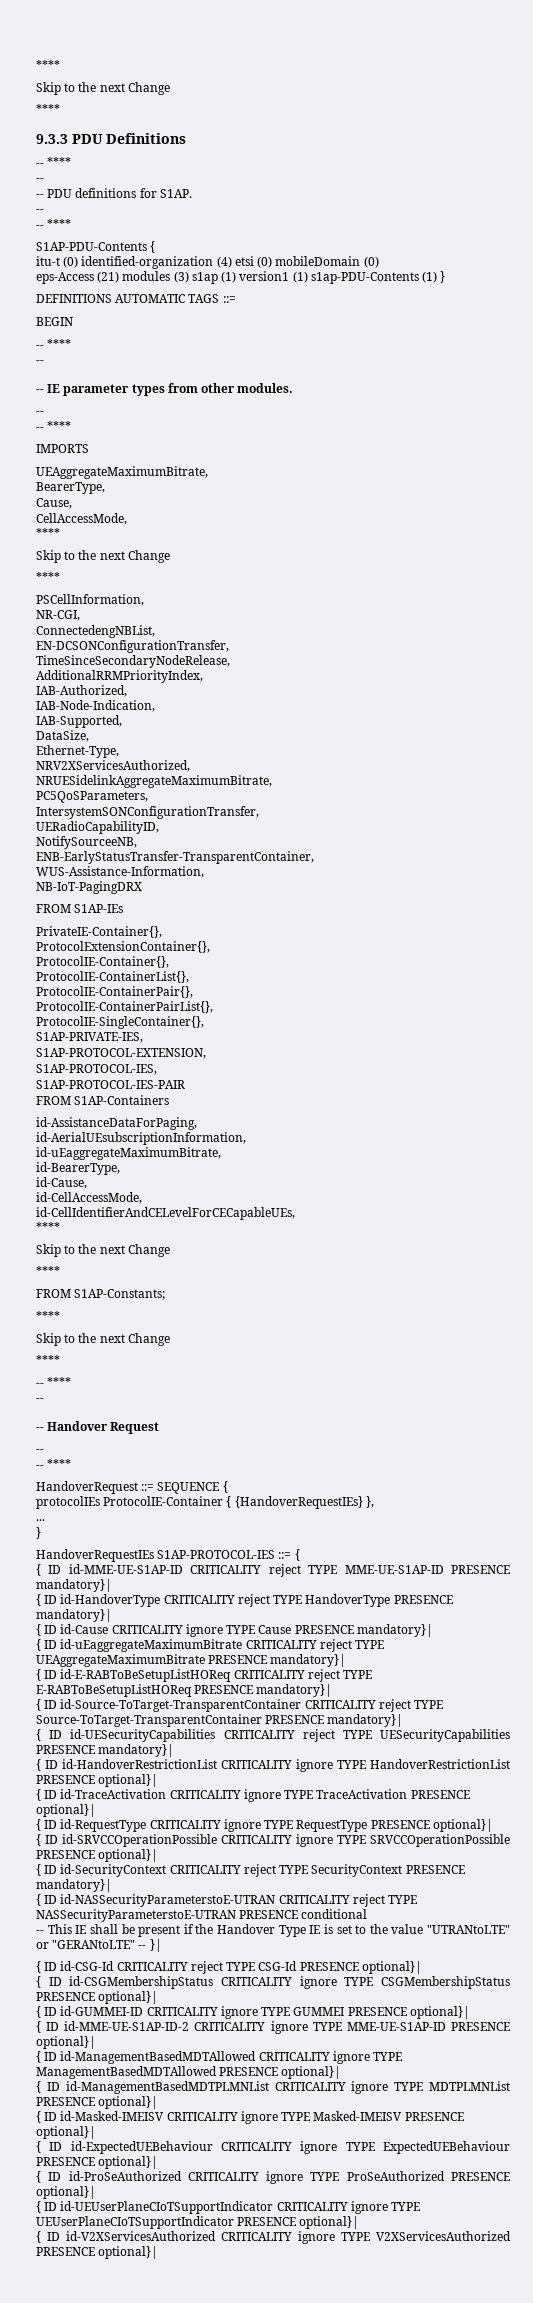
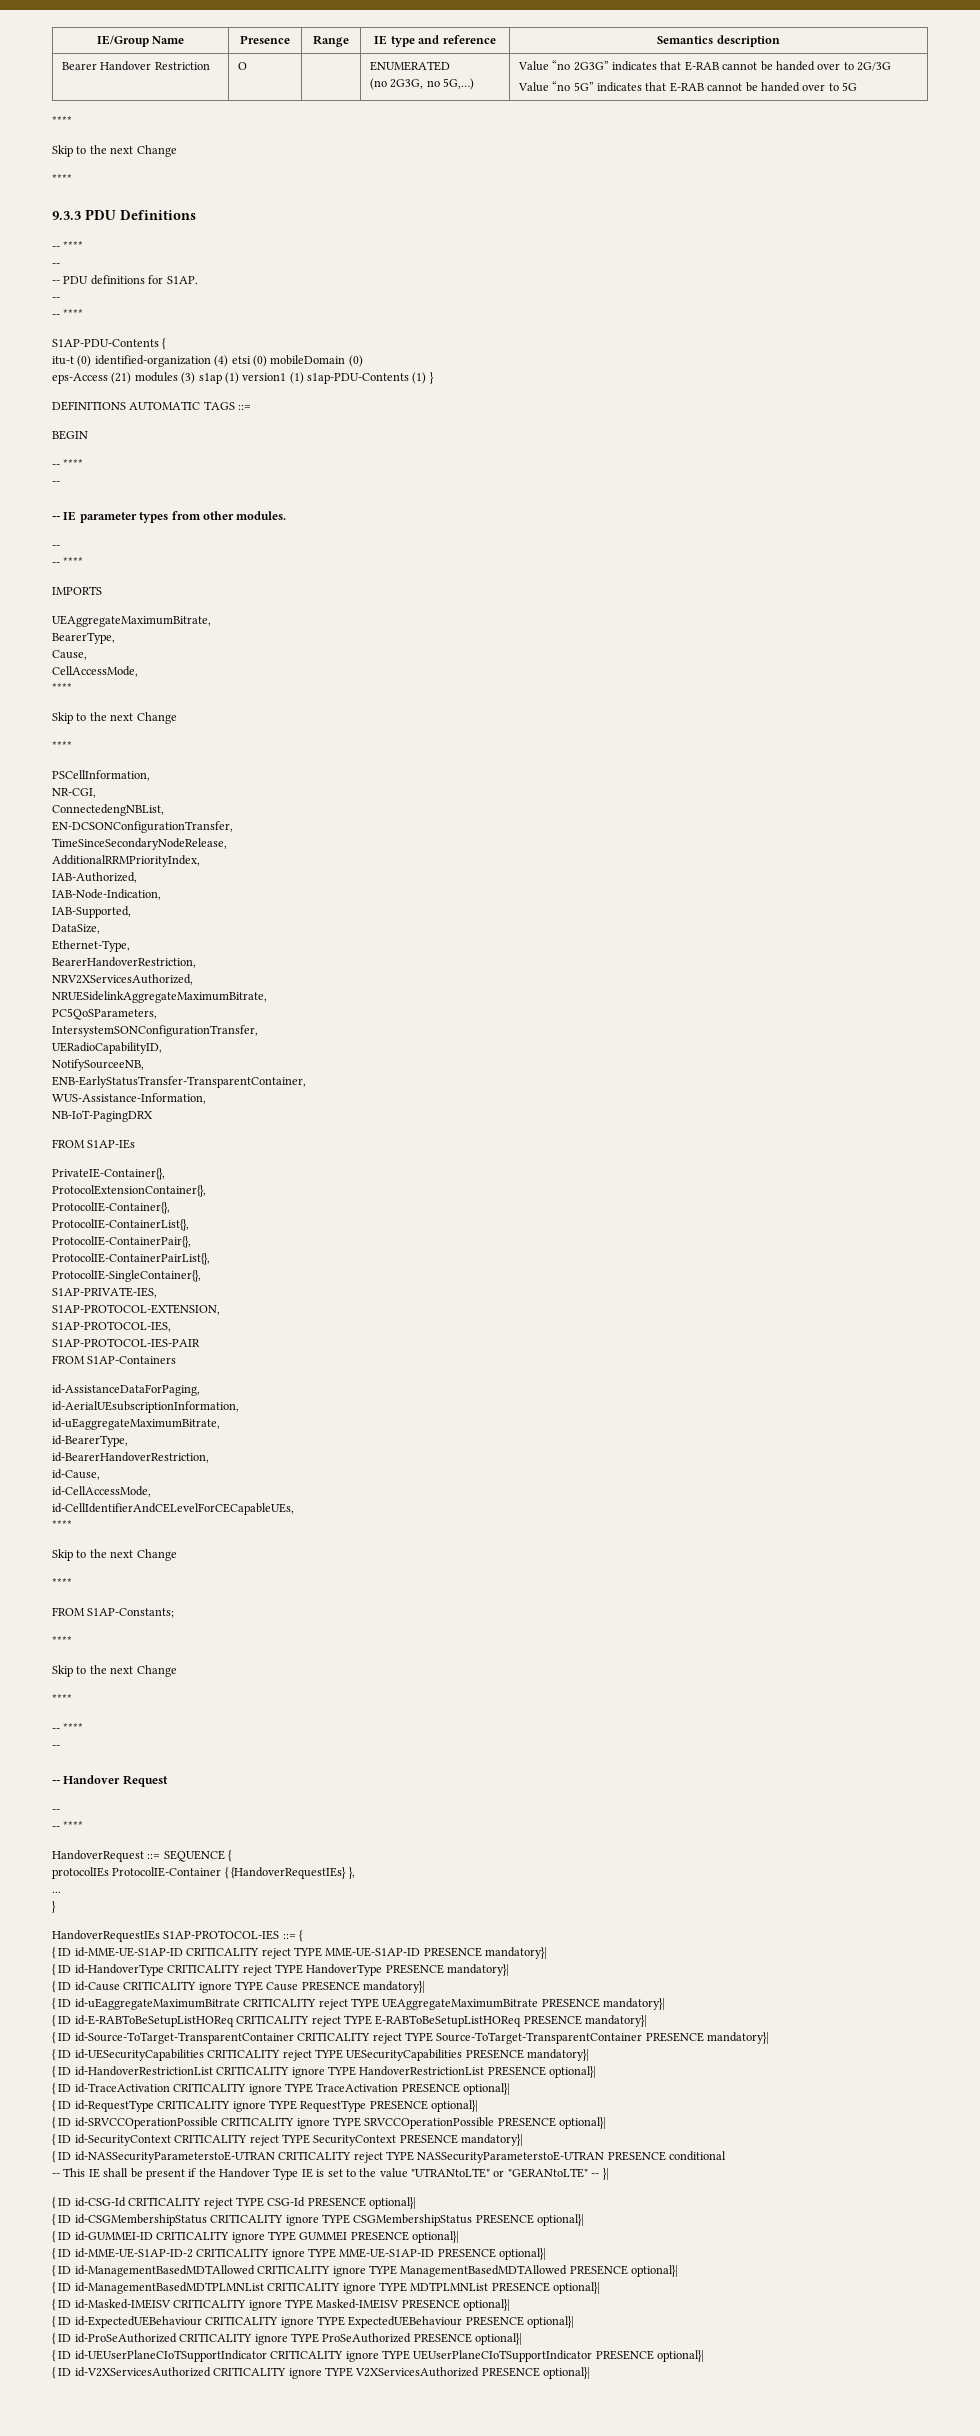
(36, 65) none -> [96,35,185,47] [240,35,290,44] [313,35,349,47] [374,35,496,47] [657,35,780,47] [61,61,210,71] [237,62,247,70] [369,61,450,71] [369,78,475,90] [517,60,892,71] [517,81,858,92] IE/Group Name | Presence | Range | IE type and reference | Semantics description // Bearer Handover Restriction | O | | ENUMERATED // (no 2G3G, no 5G,…) | Value “no 2G3G” indicates that E-RAB cannot be handed over to 2G/3G // Value “no 5G” indicates that E-RAB cannot be handed over to 5G //
(119, 751) none -> [52,957,196,968] // BearerHandoverRestriction,
(120, 1168) none -> [52,1452,209,1463] // id-BearerHandoverRestriction,

